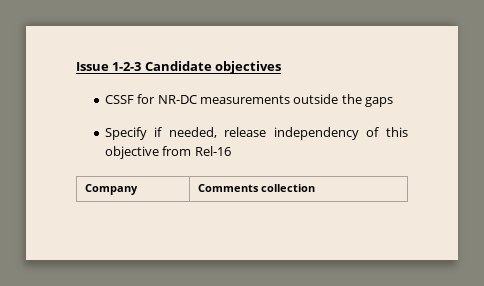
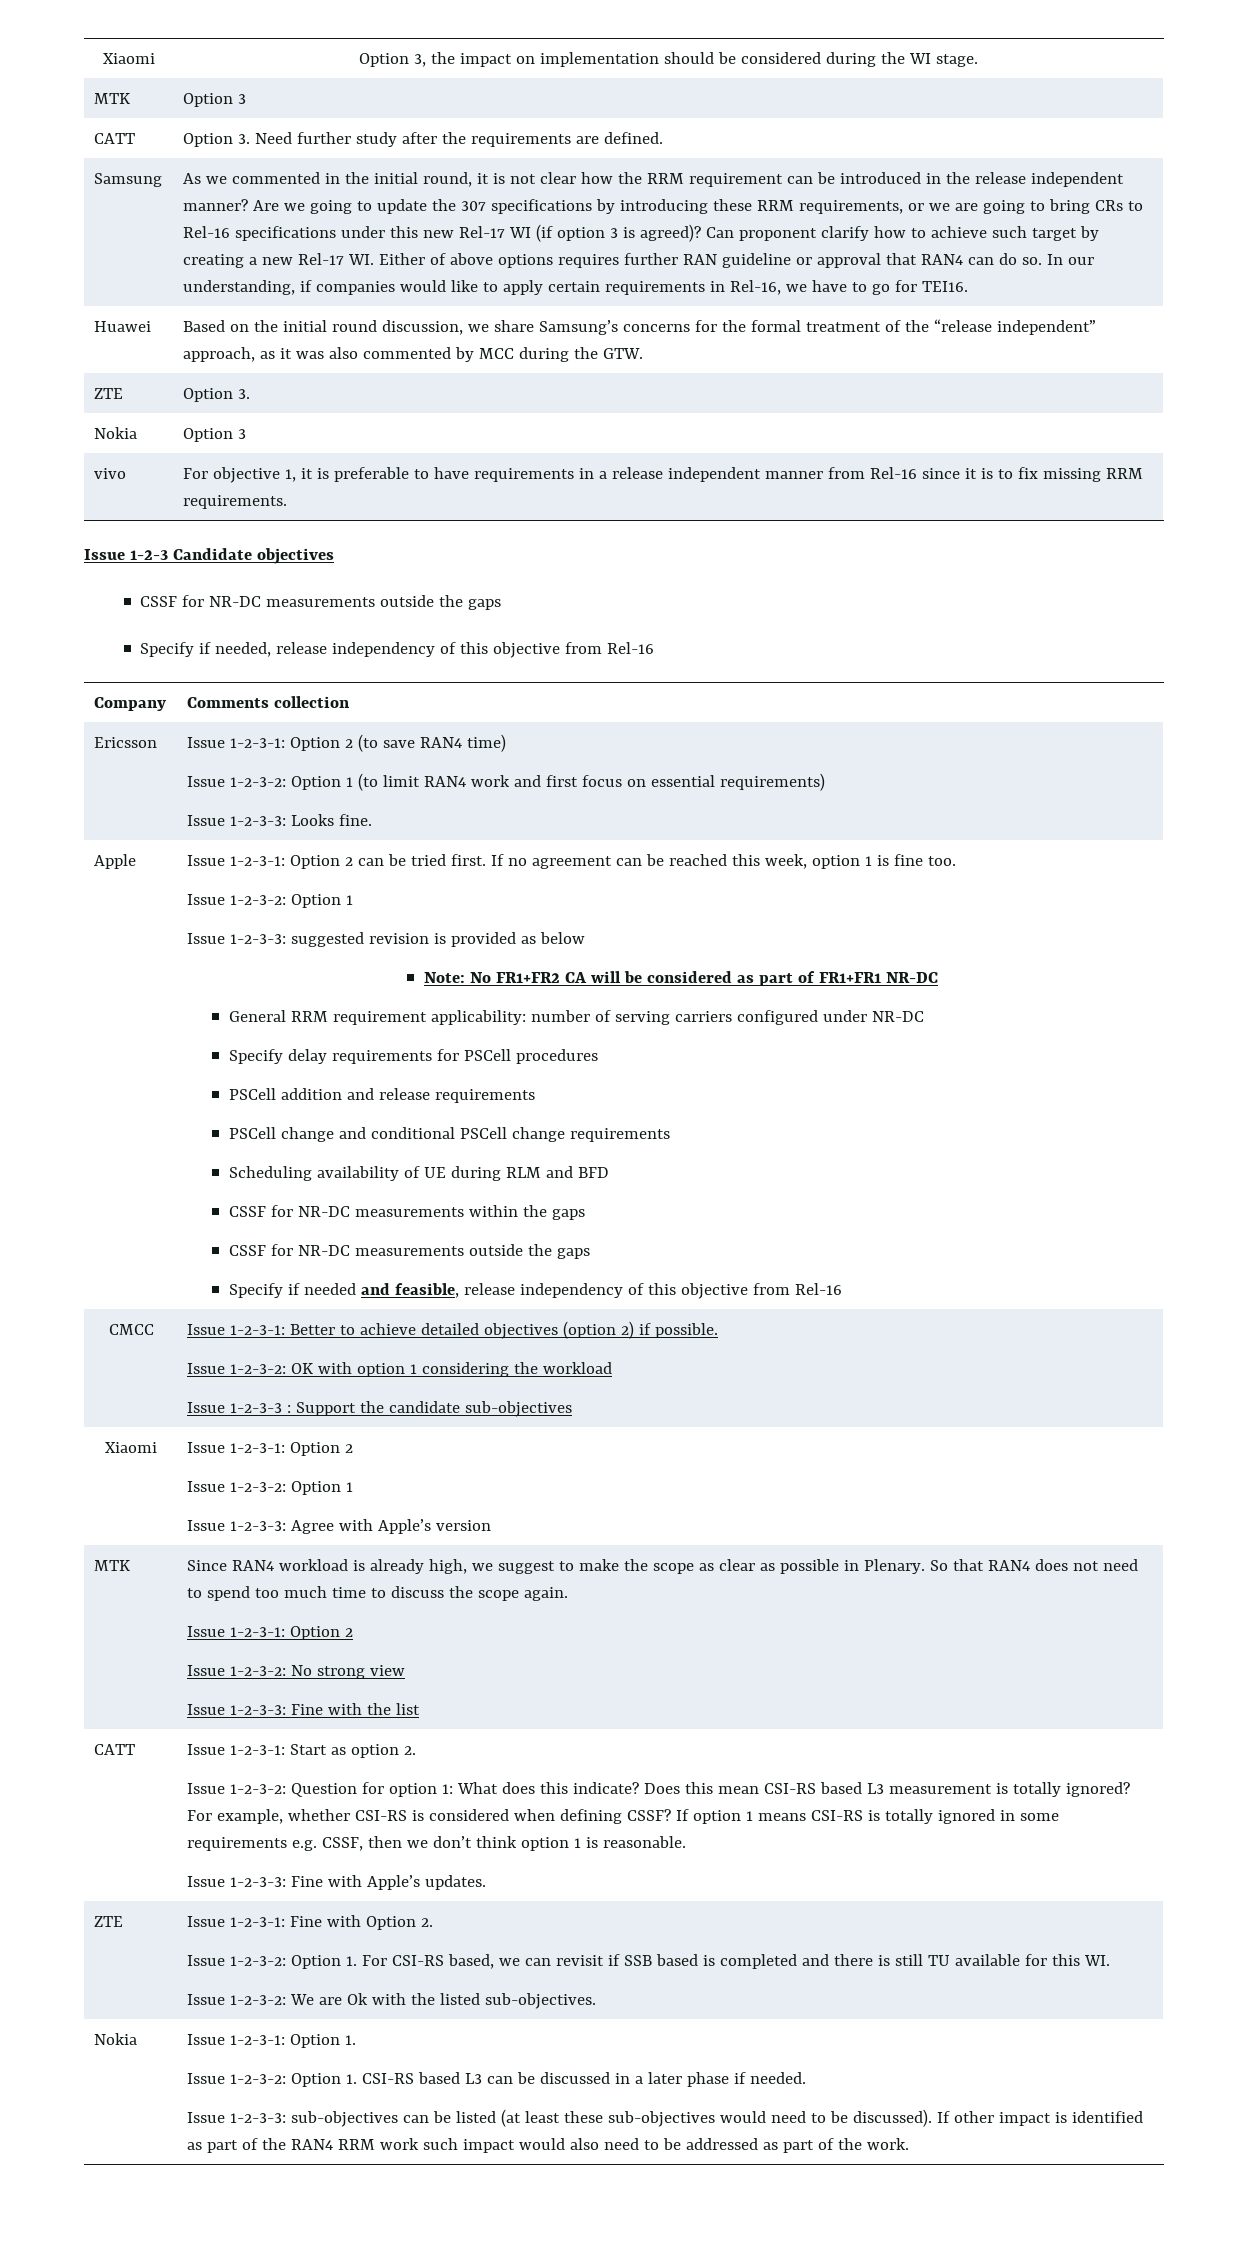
(76, 66) none -> [103,53,155,64] [359,52,978,67] [94,93,131,104] [183,93,247,107] [94,133,136,144] [183,132,664,147] [94,173,163,187] [183,172,1124,187] [183,199,1143,214] [183,224,1099,242] [183,253,1094,268] [183,280,969,295] [94,321,152,332] [183,319,1096,335] [183,347,644,362] [94,388,124,399] [183,388,251,402] [94,427,138,439] [183,428,247,442] [94,468,127,479] [183,467,1143,483] [183,495,288,509] Xiaomi | Option 3, the impact on implementation should be considered during the WI stage. // MTK | Option 3 // CATT | Option 3. Need further study after the requirements are defined. // Samsung | As we commented in the initial round, it is not clear how the RRM requirement can be introduced in the release independent manner? Are we going to update the 307 specifications by introducing these RRM requirements, or we are going to bring CRs to Rel-16 specifications under this new Rel-17 WI (if option 3 is agreed)? Can proponent clarify how to achieve such target by creating a new Rel-17 WI. Either of above options requires further RAN guideline or approval that RAN4 can do so. In our understanding, if companies would like to apply certain requirements in Rel-16, we have to go for TEI16. // Huawei | Based on the initial round discussion, we share Samsung’s concerns for the formal treatment of the “release independent” approach, as it was also commented by MCC during the GTW. // ZTE | Option 3. // Nokia | Option 3 // vivo | For objective 1, it is preferable to have requirements in a release independent manner from Rel-16 since it is to fix missing RRM requirements. //
(316, 188) none -> [94,737,158,748] [187,734,507,752] [187,773,826,791] [187,814,373,826] [94,854,137,869] [187,854,956,869] [187,894,354,908] [187,932,586,947] [423,971,938,986] [229,1010,924,1025] [229,1049,599,1064] [229,1088,536,1103] [229,1127,671,1142] [229,1166,610,1181] [229,1205,586,1220] [229,1244,591,1259] [229,1283,842,1299] [108,1324,154,1335] [187,1321,719,1339] [187,1362,613,1377] [187,1401,573,1417] [105,1442,157,1453] [187,1442,354,1456] [187,1481,354,1495] [187,1519,492,1534] [94,1560,131,1571] [187,1559,1138,1574] [187,1586,569,1601] [187,1626,354,1640] [187,1665,406,1679] [187,1703,421,1715] [94,1744,136,1755] [187,1744,417,1758] [187,1782,1130,1797] [187,1809,1059,1824] [187,1836,687,1851] [187,1875,487,1890] [94,1916,124,1927] [187,1915,434,1930] [187,1954,1110,1969] [187,1993,597,2009] [94,2033,138,2045] [187,2034,357,2048] [187,2072,807,2087] [187,2109,1143,2127] [187,2138,909,2153] // Ericsson | Issue 1-2-3-1: Option 2 (to save RAN4 time) // Issue 1-2-3-2: Option 1 (to limit RAN4 work and first focus on essential requirements) // Issue 1-2-3-3: Looks fine. // Apple | Issue 1-2-3-1: Option 2 can be tried first. If no agreement can be reached this week, option 1 is fine too. // Issue 1-2-3-2: Option 1 // Issue 1-2-3-3: suggested revision is provided as below // Note: No FR1+FR2 CA will be considered as part of FR1+FR1 NR-DC // General RRM requirement applicability: number of serving carriers configured under NR-DC // Specify delay requirements for PSCell procedures // PSCell addition and release requirements // PSCell change and conditional PSCell change requirements // Scheduling availability of UE during RLM and BFD // CSSF for NR-DC measurements within the gaps // CSSF for NR-DC measurements outside the gaps // Specify if needed and feasible, release independency of this objective from Rel-16 // CMCC | Issue 1-2-3-1: Better to achieve detailed objectives (option 2) if possible. // Issue 1-2-3-2: OK with option 1 considering the workload // Issue 1-2-3-3 : Support the candidate sub-objectives // Xiaomi | Issue 1-2-3-1: Option 2 // Issue 1-2-3-2: Option 1 // Issue 1-2-3-3: Agree with Apple’s version // MTK | Since RAN4 workload is already high, we suggest to make the scope as clear as possible in Plenary. So that RAN4 does not need to spend too much time to discuss the scope again. // Issue 1-2-3-1: Option 2 // Issue 1-2-3-2: No strong view // Issue 1-2-3-3: Fine with the list // CATT | Issue 1-2-3-1: Start as option 2. // Issue 1-2-3-2: Question for option 1: What does this indicate? Does this mean CSI-RS based L3 measurement is totally ignored? For example, whether CSI-RS is considered when defining CSSF? If option 1 means CSI-RS is totally ignored in some requirements e.g. CSSF, then we don’t think option 1 is reasonable. // Issue 1-2-3-3: Fine with Apple’s updates. // ZTE | Issue 1-2-3-1: Fine with Option 2. // Issue 1-2-3-2: Option 1. For CSI-RS based, we can revisit if SSB based is completed and there is still TU available for this WI. // Issue 1-2-3-2: We are Ok with the listed sub-objectives. // Nokia | Issue 1-2-3-1: Option 1. // Issue 1-2-3-2: Option 1. CSI-RS based L3 can be discussed in a later phase if needed. // Issue 1-2-3-3: sub-objectives can be listed (at least these sub-objectives would need to be discussed). If other impact is identified as part of the RAN4 RRM work such impact would also need to be addressed as part of the work.

